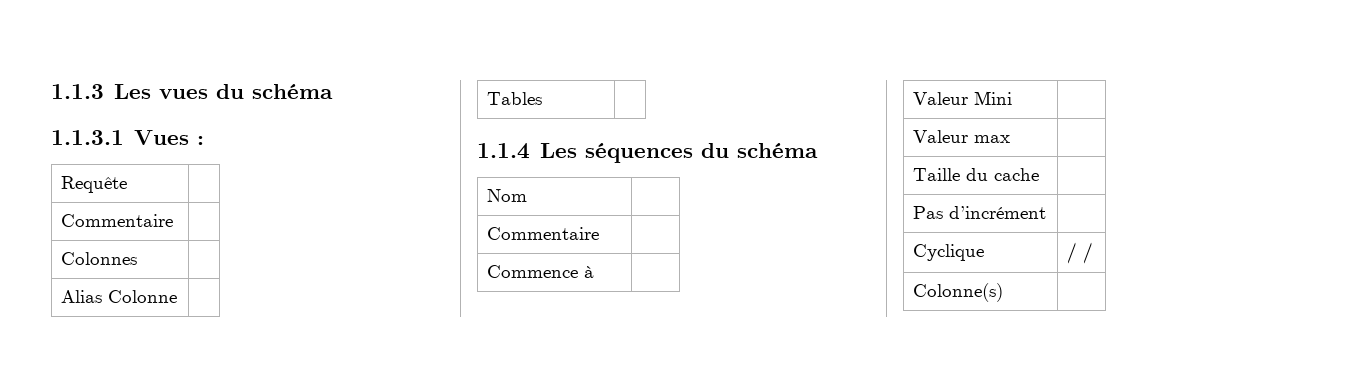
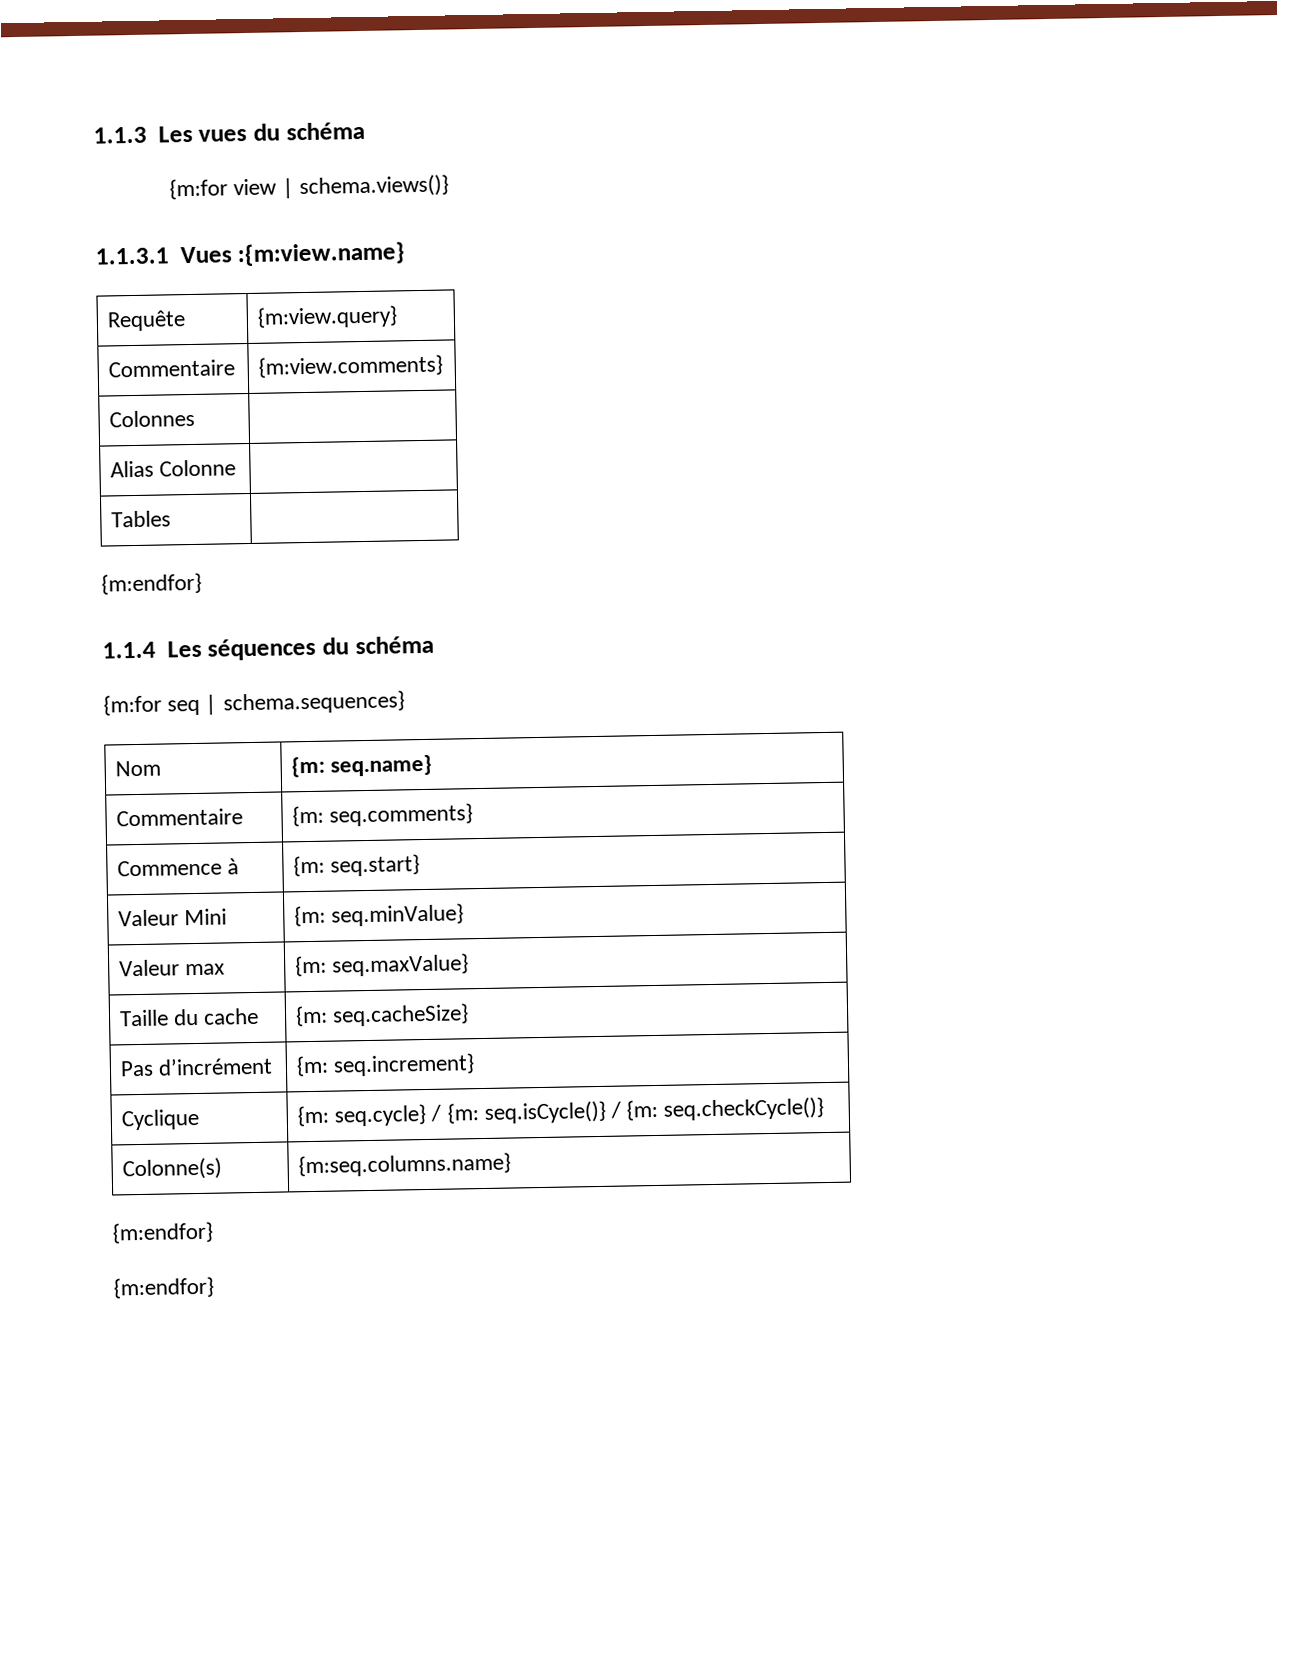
(334, 91) none -> [169,174,449,200] // {m:for view | schema.views()}
[197,136,205,145] : -> [237,241,406,267] :{m:view.name}
[61,214,174,227] // Commentaire | -> [256,305,398,329] [107,359,235,378] [257,354,443,378] {m:view.query} // Commentaire | {m:view.comments}
(543, 98) none -> [101,572,202,595] // {m:endfor}
(819, 150) none -> [103,690,405,716] // {m:for seq | schema.sequences}
[487,227,600,240] // Commentaire | -> [290,754,433,778] [115,808,243,827] [291,803,474,827] {m: seq.name} // Commentaire | {m: seq.comments}
(595, 272) none -> [292,854,421,877] {m: seq.start}
(1013, 98) none -> [293,903,465,927] {m: seq.minValue}
(1011, 139) none -> [294,953,470,977] {m: seq.maxValue}
(1040, 174) none -> [294,1003,470,1027] {m: seq.cacheSize}
(1047, 212) none -> [295,1053,476,1077] {m: seq.increment}
[1067,242,1094,264] / / -> [296,1097,825,1127] {m: seq.cycle} / {m: seq.isCycle()} / {m: seq.checkCycle()}
(1004, 292) none -> [297,1152,511,1178] [112,1221,213,1244] [113,1276,214,1299] {m:seq.columns.name} // {m:endfor} // {m:endfor}

